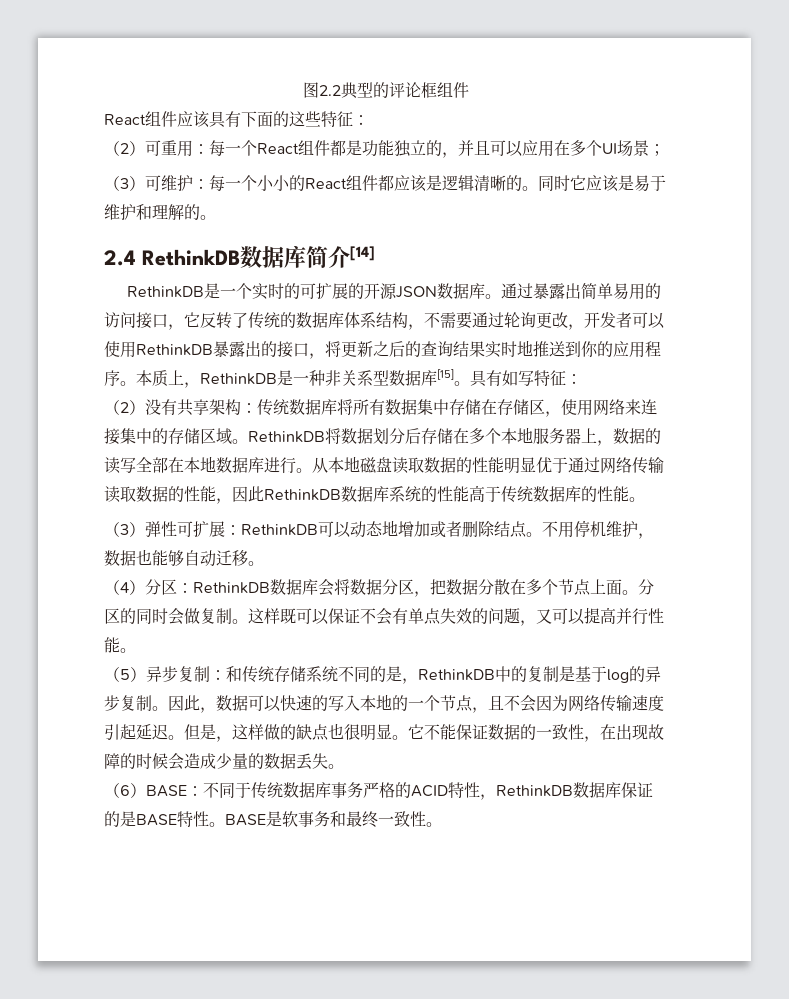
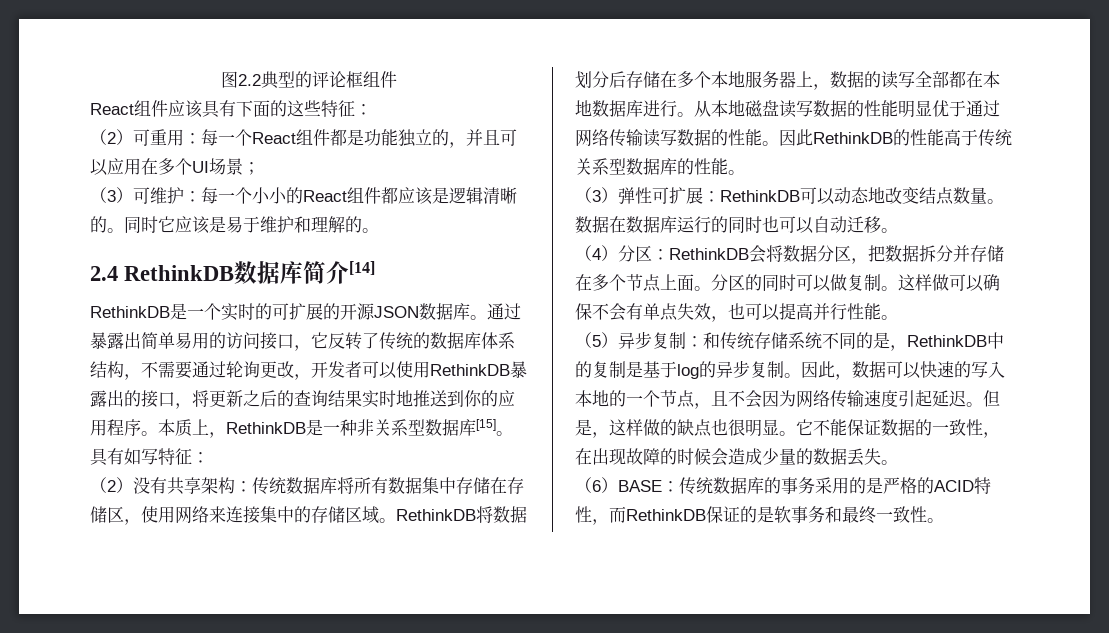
(168, 465) none -> [949,71,966,88] 都
[408,457,424,473] 取 -> [796,100,813,117] 写
[120,486,232,504] 取数据的性能， -> [660,129,779,146] 写数据的性能。
[341,486,421,502] 数据库系统 -> (893, 138) none
(533, 494) none -> [575,158,626,175] 关系型
[398,520,654,539] [104,549,184,567] 增加或者删除结点。不用停机维护，数据也能够 -> [885,187,1004,205] [575,216,814,234] 改变结点数量。数据在数据库运行的同时也可以
[270,579,318,595] 数据库 -> (749, 254) none
[478,579,510,595] 分散 -> [919,245,1004,262] 拆分并存储
[168,608,184,625] 会 -> [796,274,831,292] 可以
[280,608,360,625] 既可以保证 -> [932,274,1000,292] [575,303,592,320] 做可以确保
[472,608,552,626] 的问题，又 -> [711,303,745,322] ，也
[203,782,363,799] 不同于传统数据库事务 -> [679,477,883,495] 传统数据库的事务采用的是
[496,782,653,798] [104,811,266,828] RethinkDB数据库保证的是BASE特性。BASE -> [609,506,757,523] 而RethinkDB保证的

